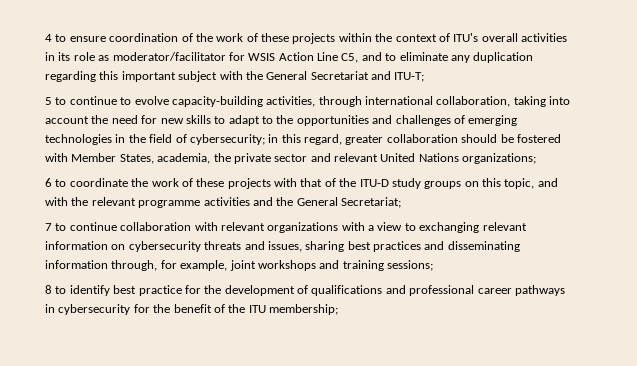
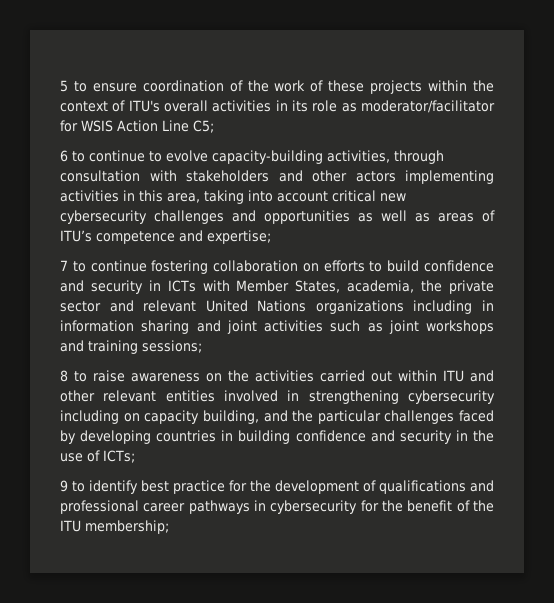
[45,34,52,42] 4 -> [60,80,68,92] 5
[341,52,534,63] [45,71,425,82] [45,97,52,105] C5, and to eliminate any duplication regarding this important subject with the General Secretariat and ITU-T; // 5 -> [193,120,214,133] [60,150,68,162] C5; // 6
[365,96,571,107] [45,115,518,126] [45,134,561,145] international collaboration, taking into account the need for new skills to adapt to the opportunities and challenges of emerging technologies in the field of cybersecurity; in this regard, greater collaboration should be fostered -> [60,170,494,184] [60,190,406,204] [60,210,495,224] [60,230,271,244] [60,260,494,274] [60,280,196,294] consultation with stakeholders and other actors implementing activities in this area, taking into account critical new cybersecurity challenges and opportunities as well as areas of ITU’s competence and expertise; // 7 to continue fostering collaboration on efforts to build confidence and security in ICTs
[462,153,537,164] [45,178,558,189] [45,197,401,208] [45,222,527,233] [45,241,520,252] [45,260,228,271] organizations; // 6 to coordinate the work of these projects with that of the ITU-D study groups on this topic, and with the relevant programme activities and the General Secretariat; // 7 to continue collaboration with relevant organizations with a view to exchanging relevant information on cybersecurity threats and issues, sharing best practices and disseminating information through, for example, -> [315,300,494,314] [60,320,383,334] organizations including in information sharing and joint activities such as
(67, 290) none -> [93,370,494,382] [60,390,495,404] [60,410,494,424] [60,430,494,444] [60,450,135,463] [60,480,85,492] raise awareness on the activities carried out within ITU and other relevant entities involved in strengthening cybersecurity including on capacity building, and the particular challenges faced by developing countries in building confidence and security in the use of ICTs; // 9 to

